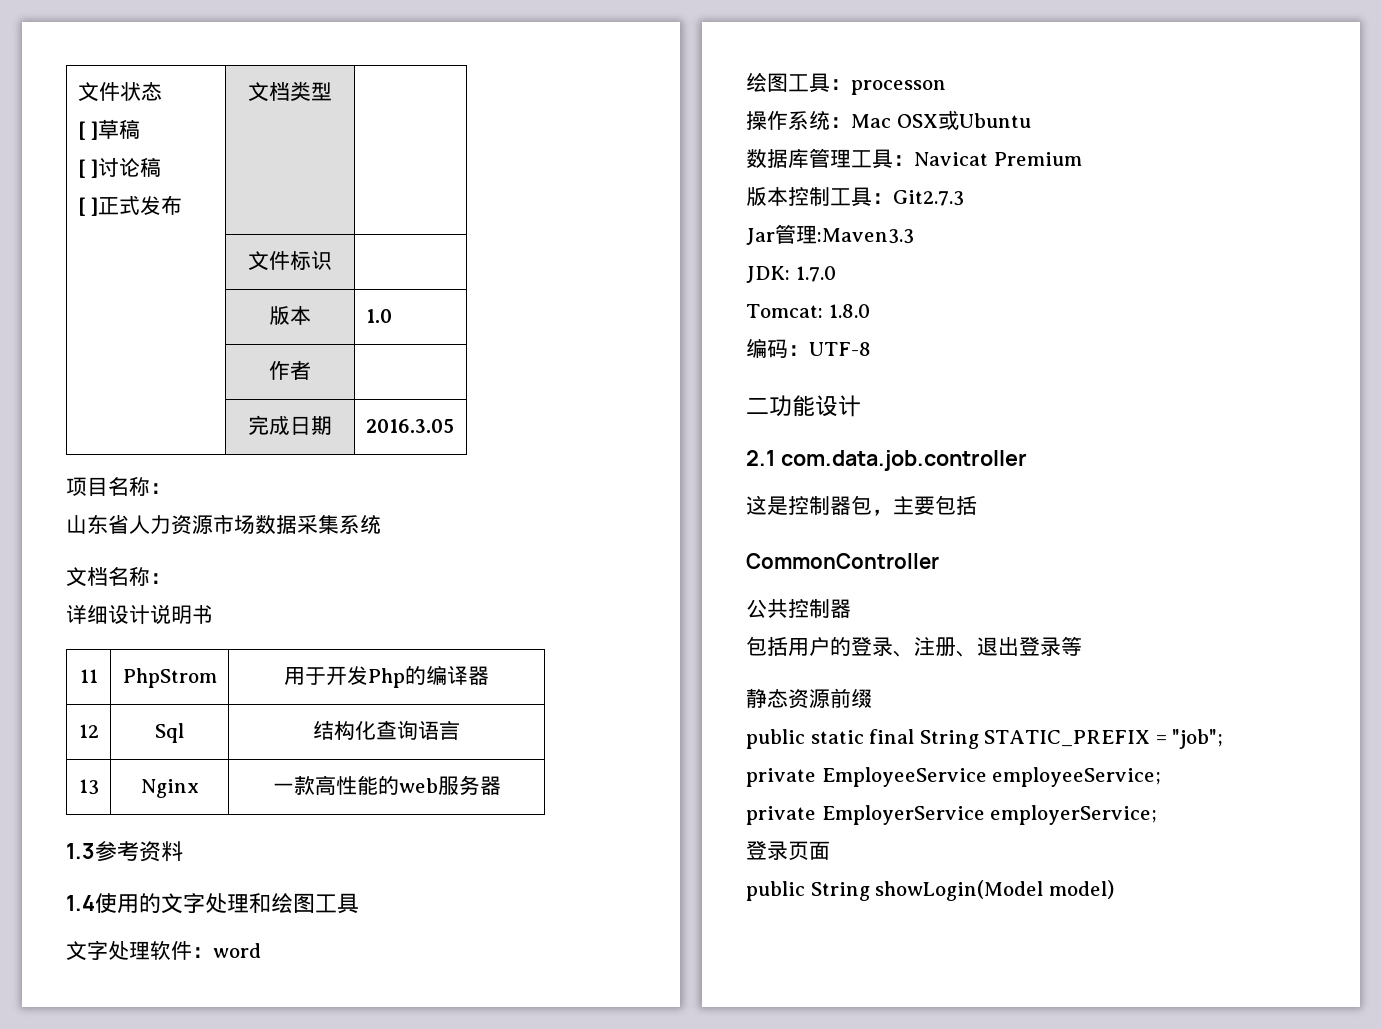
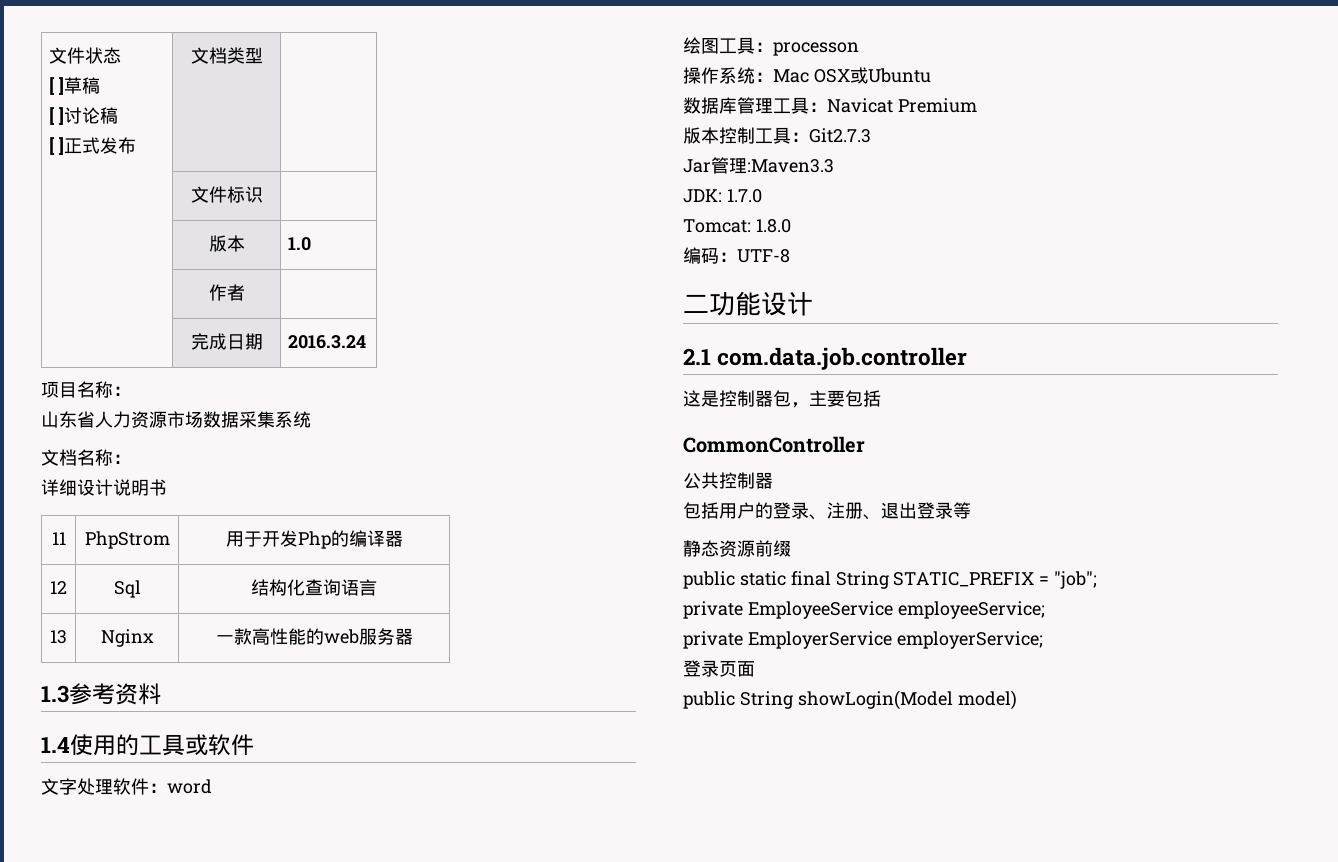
[365,419,454,433] 2016.3.05 -> [288,335,367,349] 2016.3.24
[161,893,359,914] 文字处理和绘图工具 -> [139,734,254,756] 工具或软件

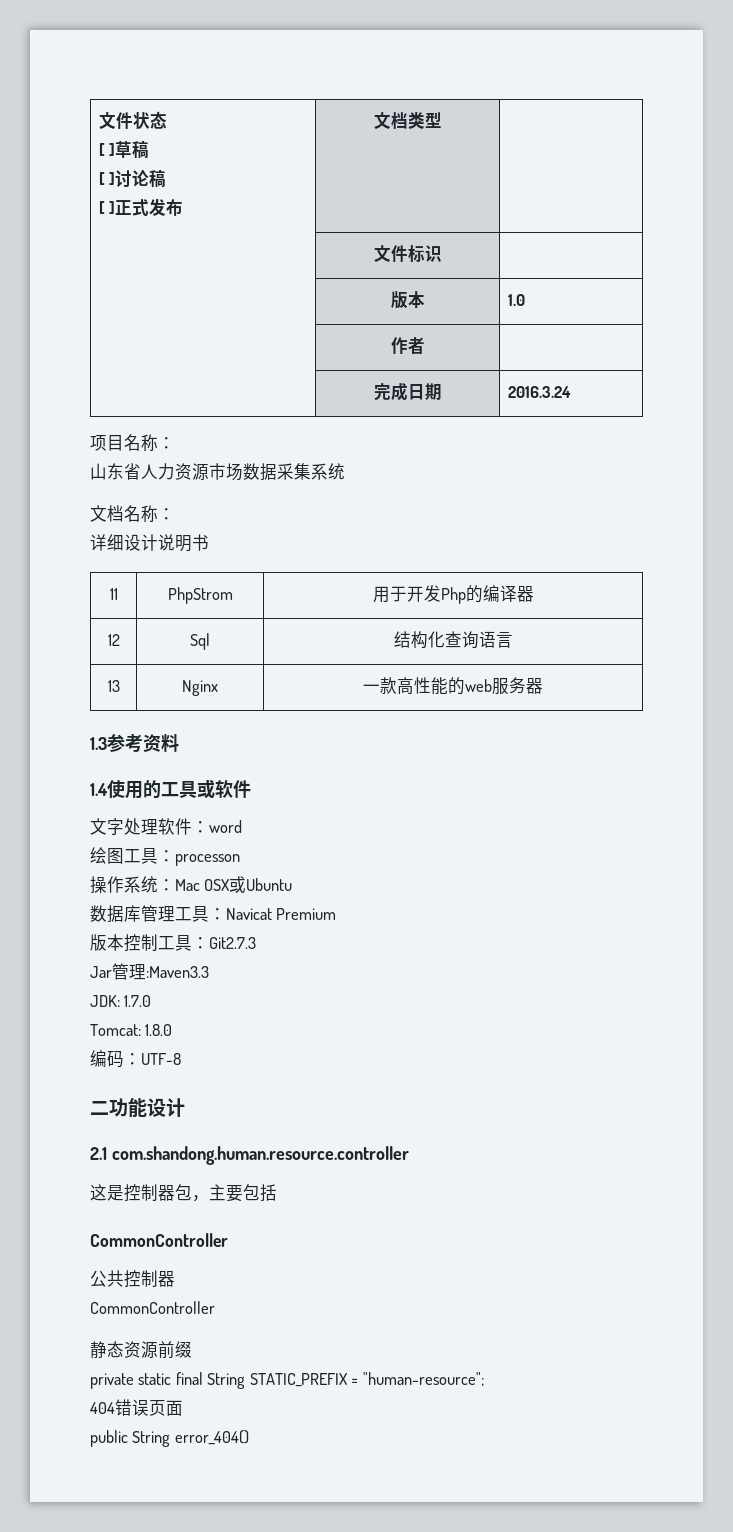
[717,347,968,370] com.data.job.controller -> [111,1146,409,1165] com.shandong.human.resource.controller
[683,502,971,520] 包括用户的登录、注册、退出登录等 -> [90,1301,215,1314] CommonController
[683,571,735,589] public -> [90,1373,134,1389] private
[1054,571,1098,589] [683,601,1045,619] [683,631,1043,649] [683,660,719,677] "job"; // private EmployeeService employeeService; // private EmployerService employerService; // 登录 -> [362,1372,485,1386] [90,1399,149,1416] "human-resource"; // 404错误
[797,690,1017,710] showLogin(Model model) -> [174,1430,249,1445] error_404()

